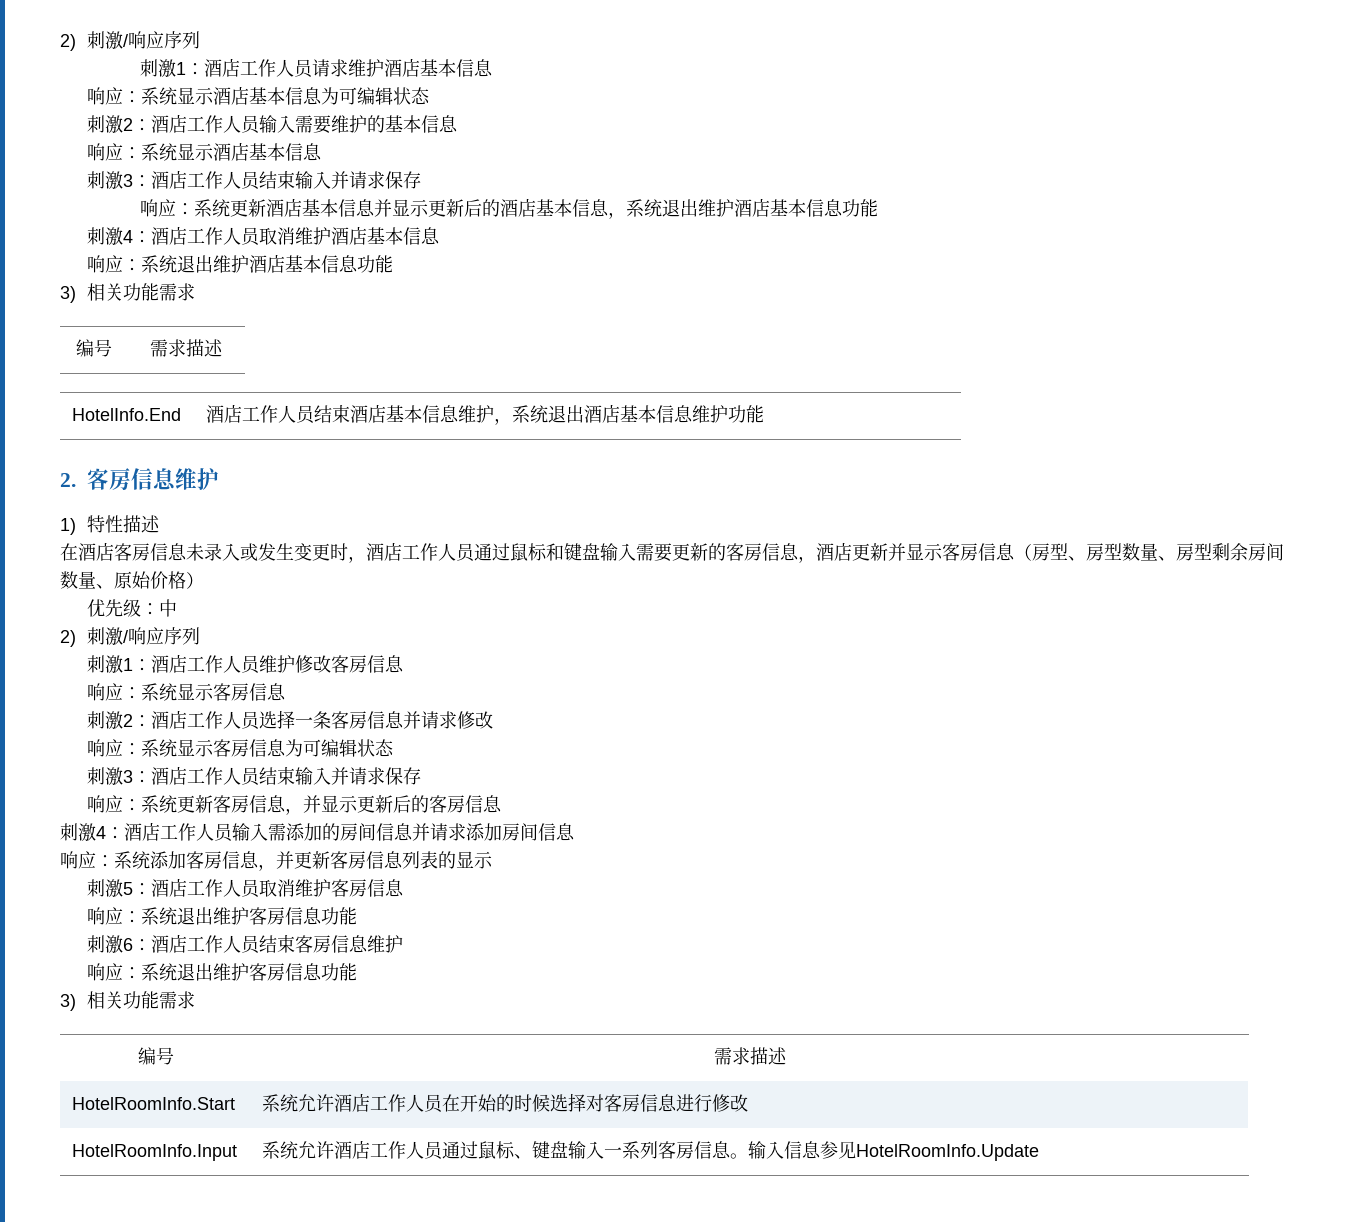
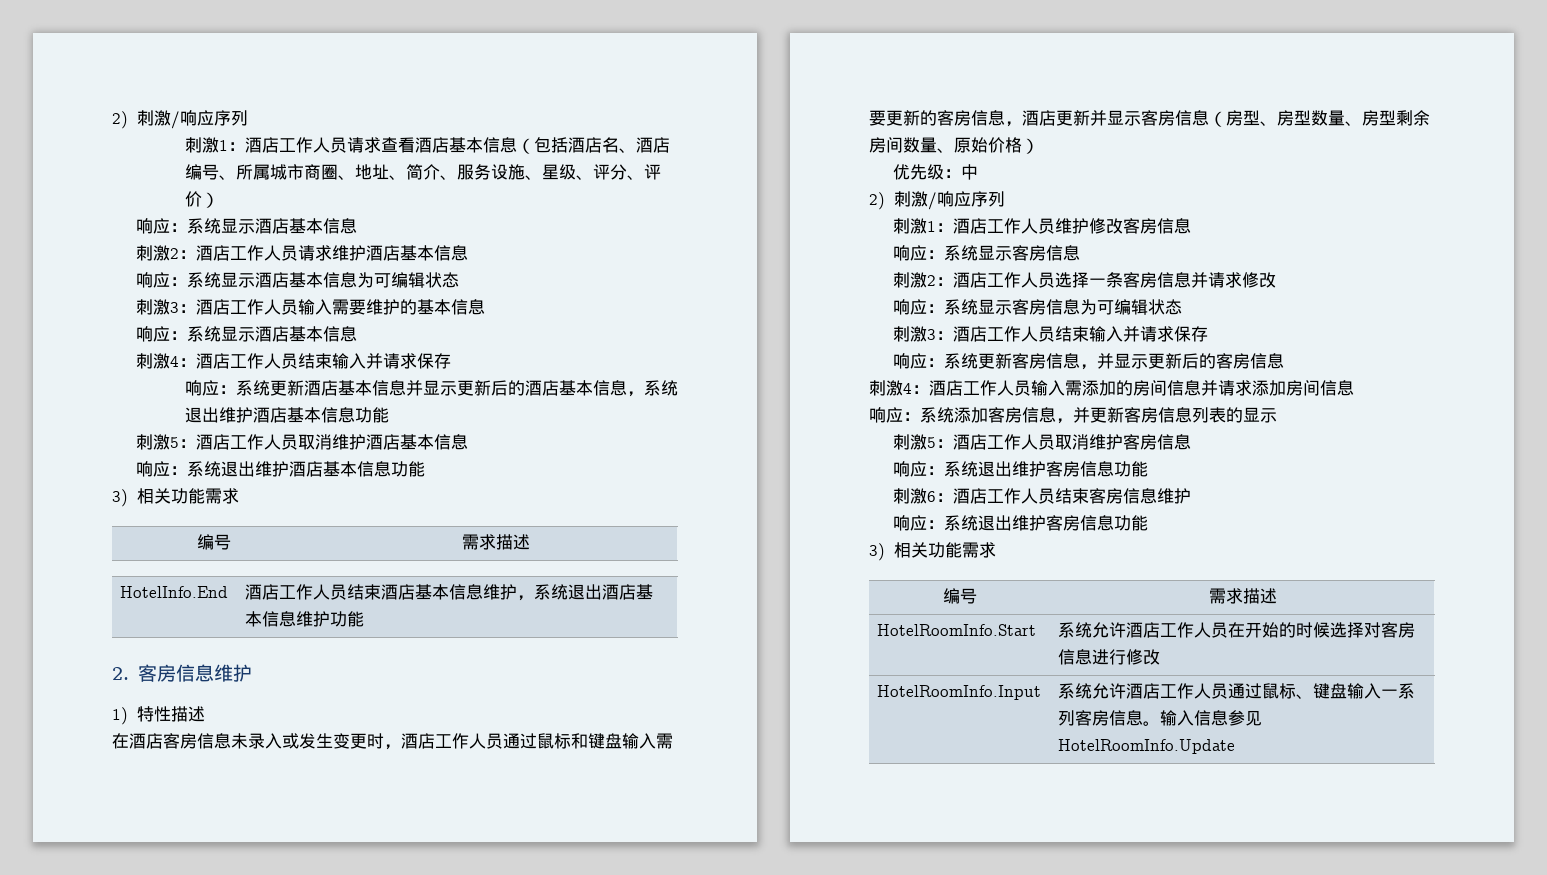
(348, 68) none -> [380,137,670,154] [184,164,661,180] [184,191,219,208] [136,218,358,234] [136,245,333,261] 查看酒店基本信息（包括酒店名、酒店编号、所属城市商圈、地址、简介、服务设施、星级、评分、评价） // 响应：系统显示酒店基本信息 // 刺激2：酒店工作人员请求
[122,118,133,131] 2 -> [170,302,180,313] 3
[122,174,133,187] 3 -> [170,356,180,367] 4
[122,230,133,243] 4 -> [170,437,180,448] 5

